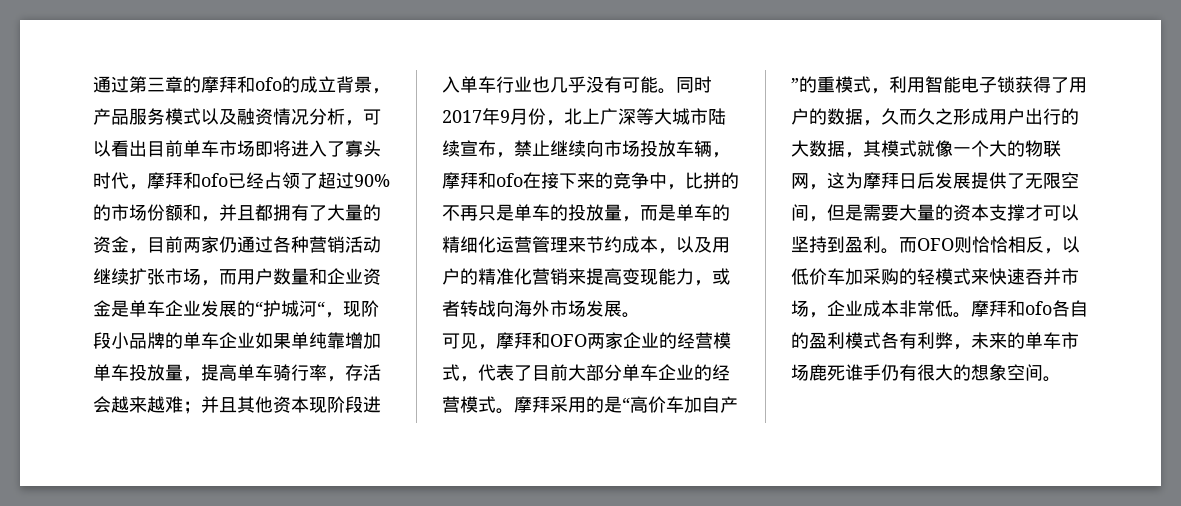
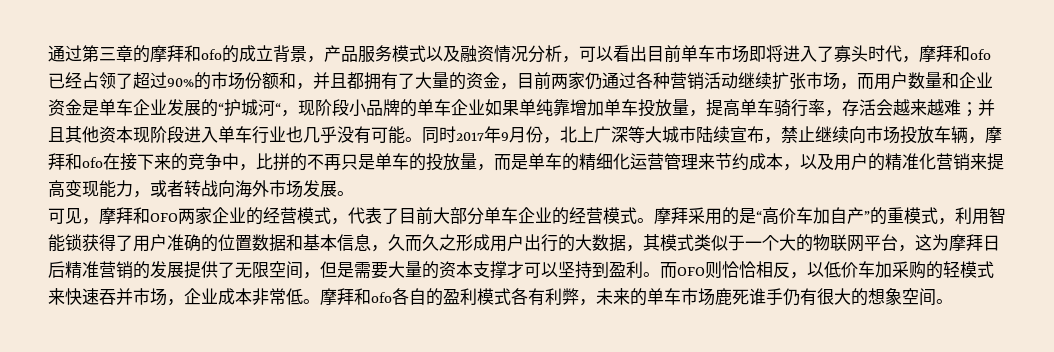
[961,76,997,93] 电子 -> (65, 243) none
[809,108,863,125] 的数据 -> [167,234,371,252] 准确的位置数据和基本信息
[917,140,953,157] 就像 -> [694,234,745,251] 类似于
(809, 181) none -> [864,234,898,251] 平台
(935, 180) none -> [65,261,150,279] 精准营销的

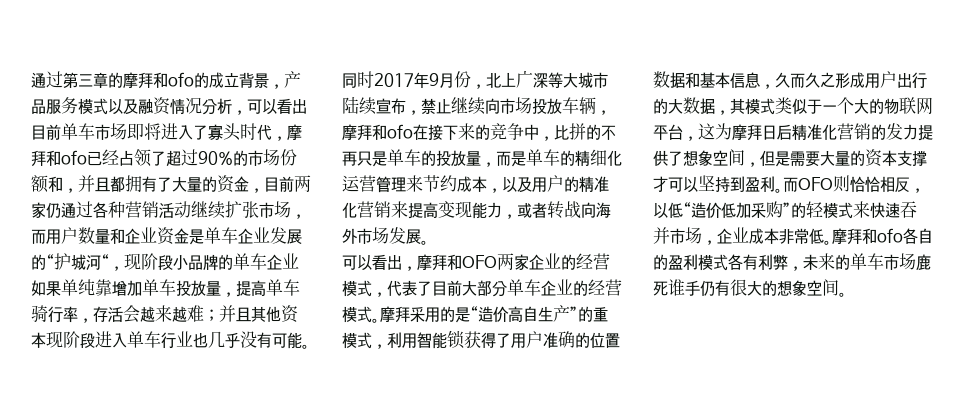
[65,208,82,224] 见 -> [357,254,402,271] 以看出
[762,207,847,225] 高价车加自 -> [478,306,553,323] 造价高自生
(99, 269) none -> [822,124,837,140] 化
[167,261,269,279] 展提供了无限 -> [903,124,933,141] [653,150,713,166] 力提供了想象
[841,261,926,279] 价车加采购 -> [683,201,791,219] “造价低加采购”

